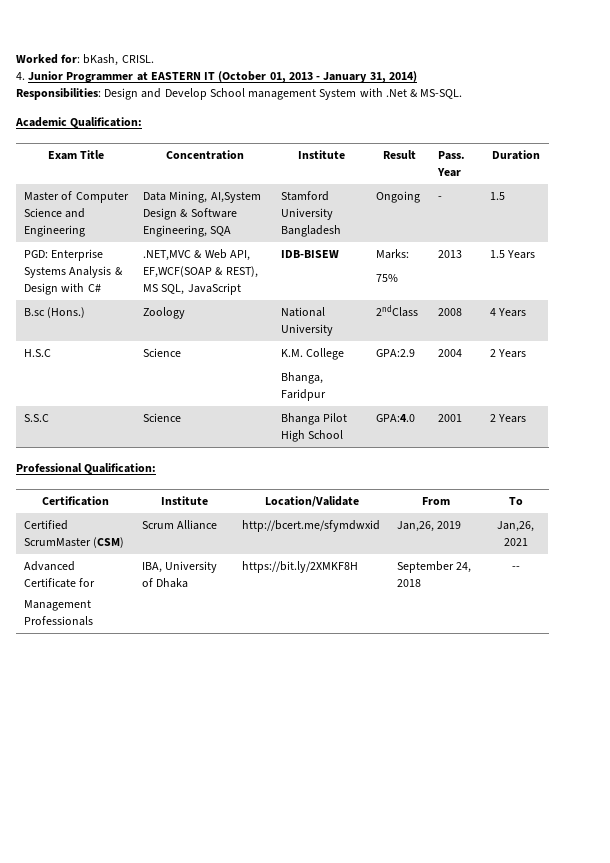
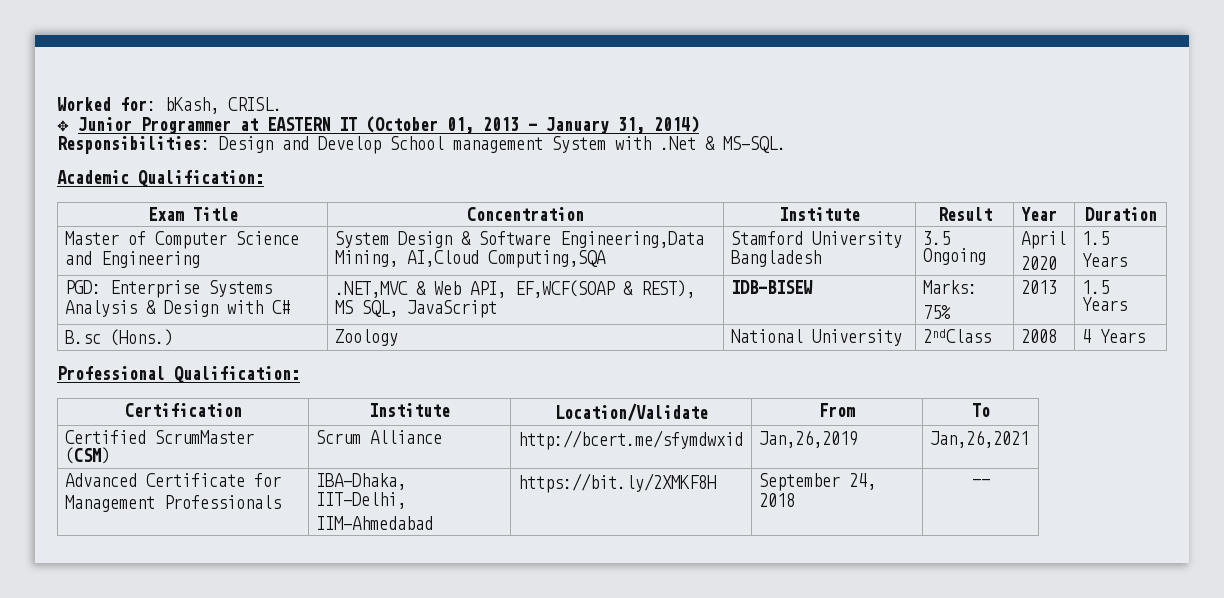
[16,72,25,80] 4. -> [57,120,69,132] ✥
[438,151,466,160] Pass. -> (992, 214) none
[143,191,261,203] [143,208,237,220] [143,225,232,237] Data Mining, AI,System Design & Software Engineering, SQA -> [334,231,704,248] [334,250,606,268] System Design & Software Engineering,Data Mining, AI,Cloud Computing,SQA
(342, 231) none -> [922,231,950,245] 3.5
[438,196,443,200] [490,192,506,200] - | 1.5 -> [1020,231,1066,249] [1020,256,1057,270] [1081,231,1109,245] [1081,253,1127,267] April // 2020 | 1.5 // Years
[24,349,52,357] [143,348,182,357] [281,348,345,360] [281,372,324,384] [281,389,327,401] [376,349,416,357] [438,349,463,357] [490,349,527,358] [24,414,50,422] [143,413,182,422] [281,413,348,425] [281,430,344,442] [376,414,416,422] [438,414,463,422] [490,414,527,423] // H.S.C | Science | K.M. College // Bhanga, Faridpur | GPA:2.9 | 2004 | 2 Years // S.S.C | Science | Bhanga Pilot High School | GPA:4.0 | 2001 | 2 Years -> (1145, 336) none
[397,521,462,532] [497,521,534,532] [503,538,528,546] Jan,26, 2019 | Jan,26, 2021 -> [758,430,858,448] [929,430,1029,448] Jan,26,2019 | Jan,26,2021
[142,561,218,573] [142,578,189,588] IBA, University of Dhaka -> [315,473,406,490] [315,492,406,509] [315,516,433,530] IBA-Dhaka, IIT-Delhi, // IIM-Ahmedabad

